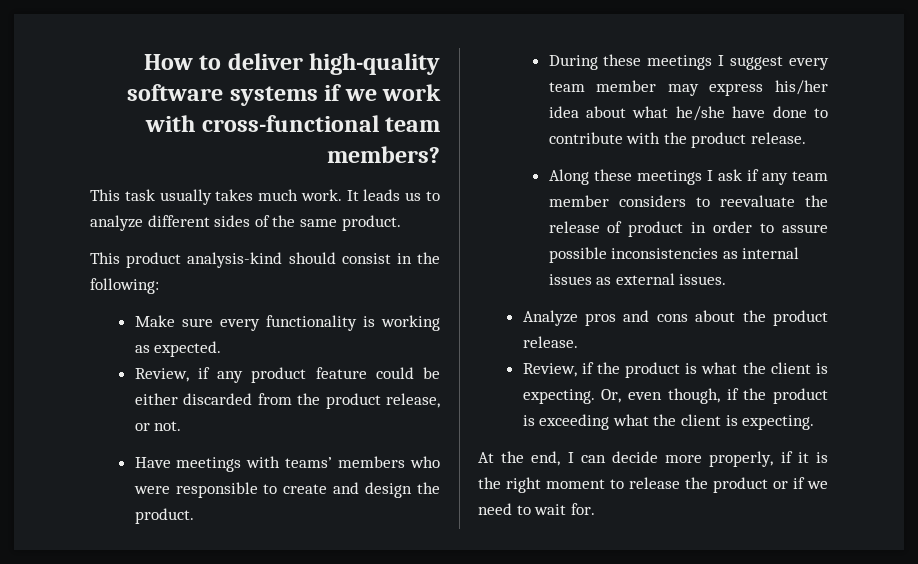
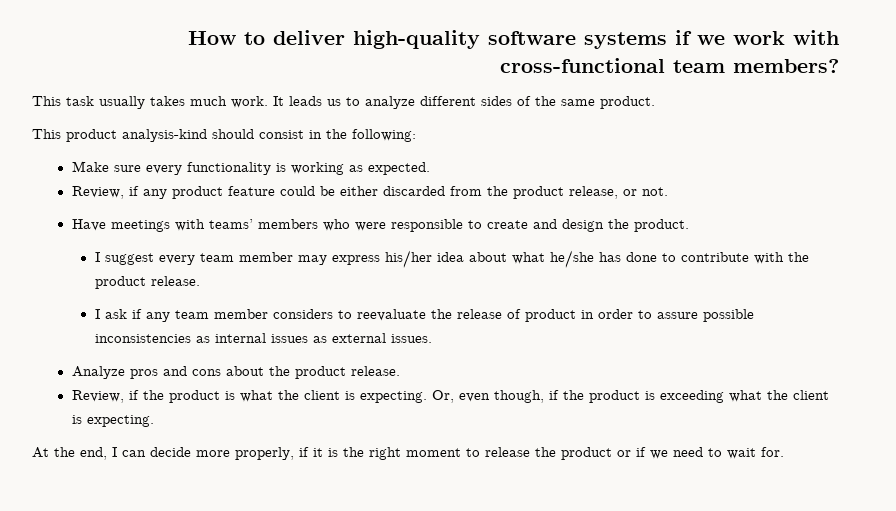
[548,54,713,70] During these meetings -> (689, 225) none
[732,106,766,118] have -> [598,252,621,262] has
[548,169,702,185] Along these meetings -> (200, 281) none

